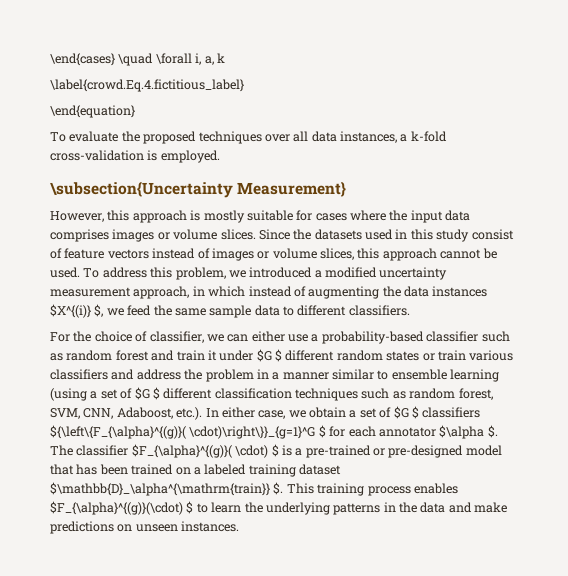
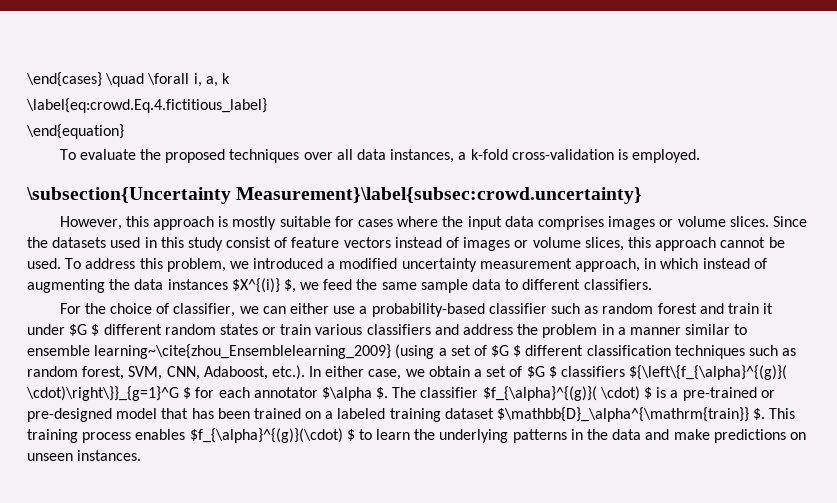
[50,79,244,92] \label{crowd.Eq.4.fictitious_label} -> [26,98,267,113] \label{eq:crowd.Eq.4.fictitious_label}
[237,181,347,197] Measurement} -> [236,187,643,204] Measurement}\label{subsec:crowd.uncertainty}
[450,369,500,382] learning -> [94,344,392,359] learning~\cite{zhou_Ensemblelearning_2009}
[50,425,186,439] ${\left\{F_{\alpha}^{(g)}( -> [629,365,788,380] ${\left\{f_{\alpha}^{(g)}(
[131,444,232,458] $F_{\alpha}^{(g)}( -> [482,386,597,401] $f_{\alpha}^{(g)}(
[50,501,183,515] $F_{\alpha}^{(g)}(\cdot) -> [189,428,343,443] $f_{\alpha}^{(g)}(\cdot)

